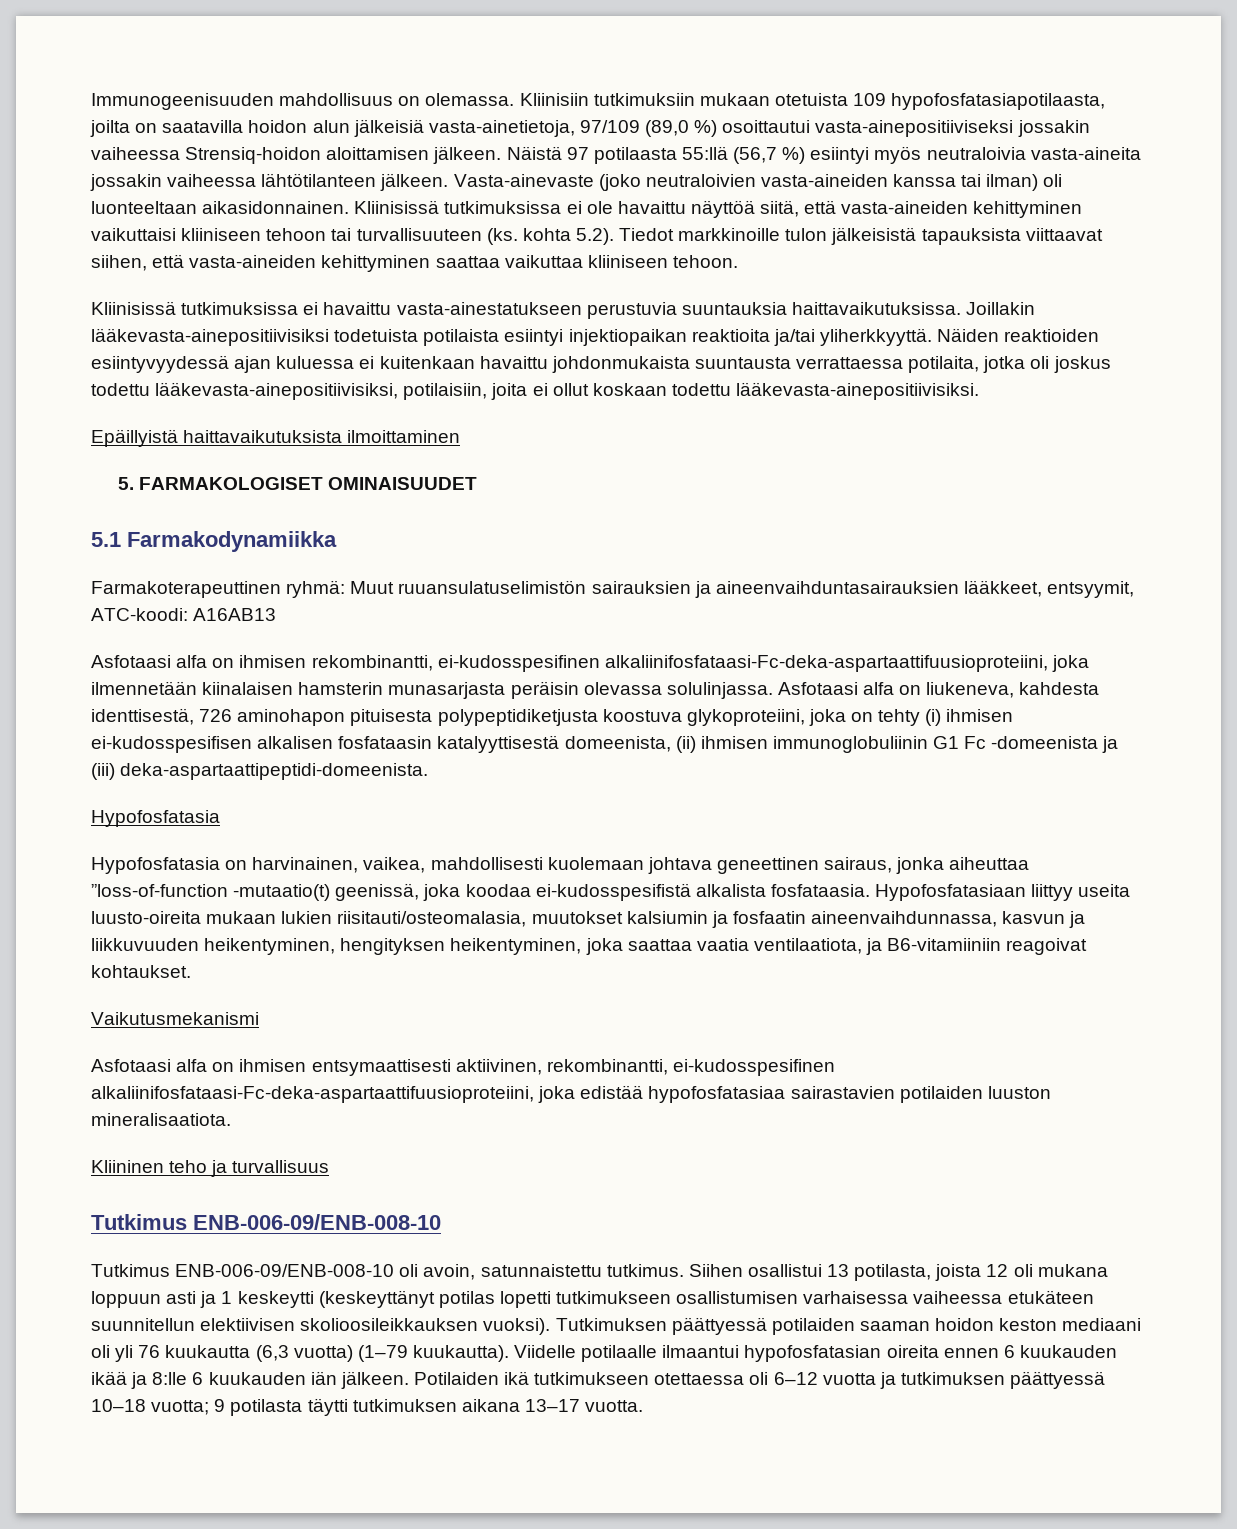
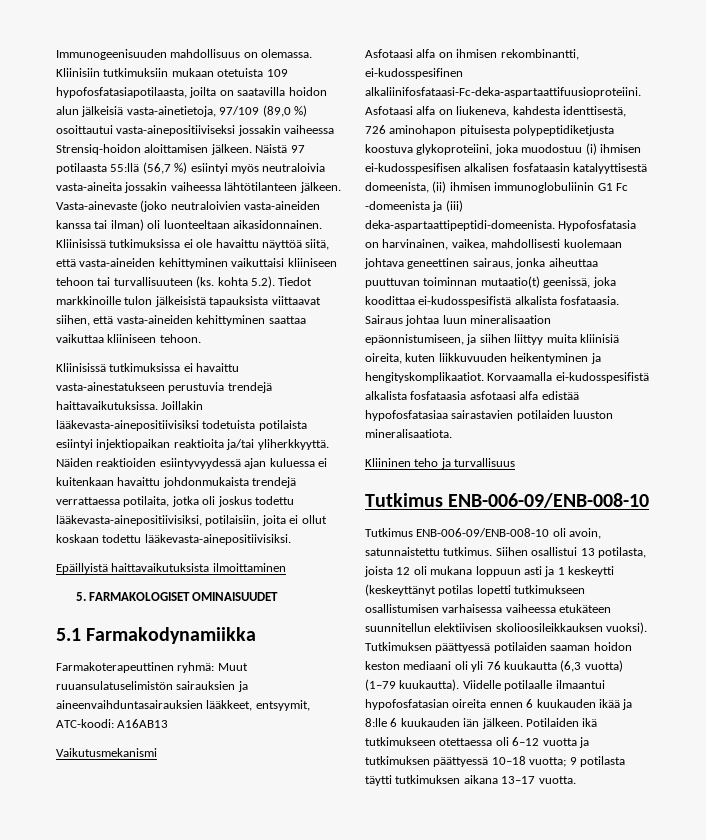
[681,302,787,315] suuntauksia -> [227,382,272,393] trendejä
[694,357,791,369] suuntausta -> [252,477,297,488] trendejä
(277, 614) none -> [56,748,157,757] // Vaikutusmekanismi
[604,655,1089,672] [91,681,773,699] alkaliinifosfataasi-Fc-deka-aspartaattifuusioproteiini, joka ilmennetään kiinalaisen hamsterin munasarjasta peräisin olevassa solulinjassa. -> [365,87,641,98] alkaliinifosfataasi-Fc-deka-aspartaattifuusioproteiini.
[851,709,921,726] on tehty -> [521,144,583,153] muodostuu
[91,810,220,827] // Hypofosfatasia // -> (555, 225) none
[91,884,331,901] ”loss-of-function -mutaatio(t) -> [365,276,540,288] puuttuvan toiminnan mutaatio(t)
[465,884,531,897] koodaa -> [365,296,415,305] koodittaa
[875,884,1131,901] [91,911,1086,928] [91,938,1088,955] [91,965,191,978] [91,1012,259,1025] [91,1059,835,1076] [91,1086,576,1103] Hypofosfatasiaan liittyy useita luusto-oireita mukaan lukien riisitauti/osteomalasia, muutokset kalsiumin ja fosfaatin aineenvaihdunnassa, kasvun ja liikkuvuuden heikentyminen, hengityksen heikentyminen, joka saattaa vaatia ventilaatiota, ja B6-vitamiiniin reagoivat kohtaukset. // Vaikutusmekanismi // Asfotaasi alfa on ihmisen entsymaattisesti aktiivinen, rekombinantti, ei-kudosspesifinen alkaliinifosfataasi-Fc-deka-aspartaattifuusioproteiini, joka -> [365,315,552,326] [365,334,619,345] [365,353,601,364] [365,372,649,383] [365,391,539,400] Sairaus johtaa luun mineralisaation epäonnistumiseen, ja siihen liittyy muita kliinisiä oireita, kuten liikkuvuuden heikentyminen ja hengityskomplikaatiot. Korvaamalla ei-kudosspesifistä alkalista fosfataasia asfotaasi alfa

